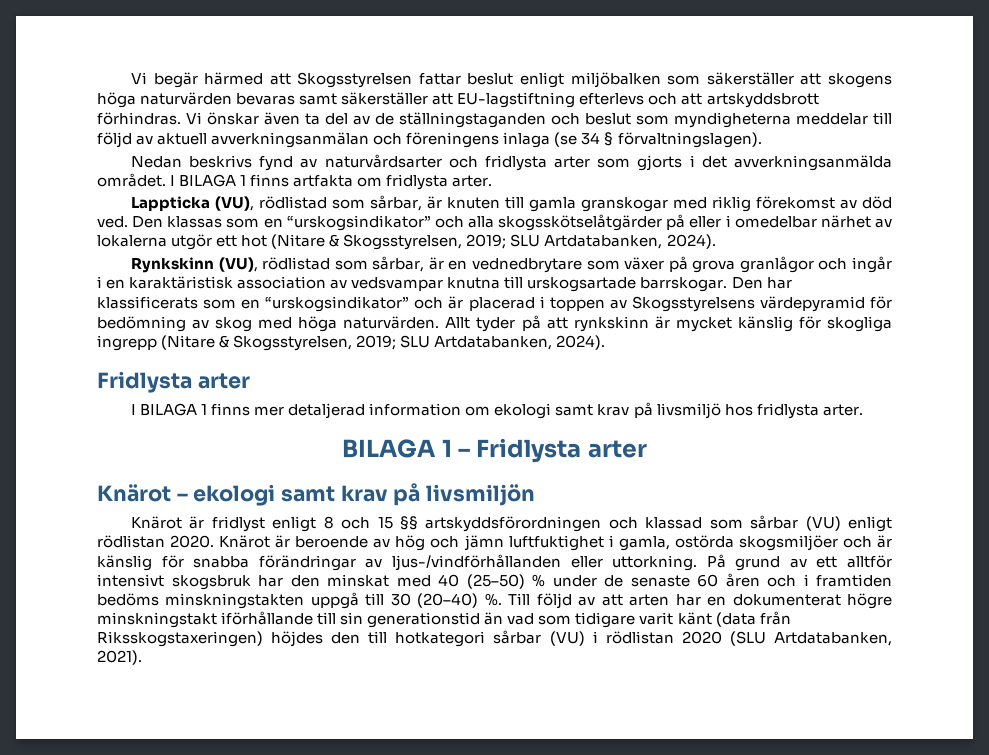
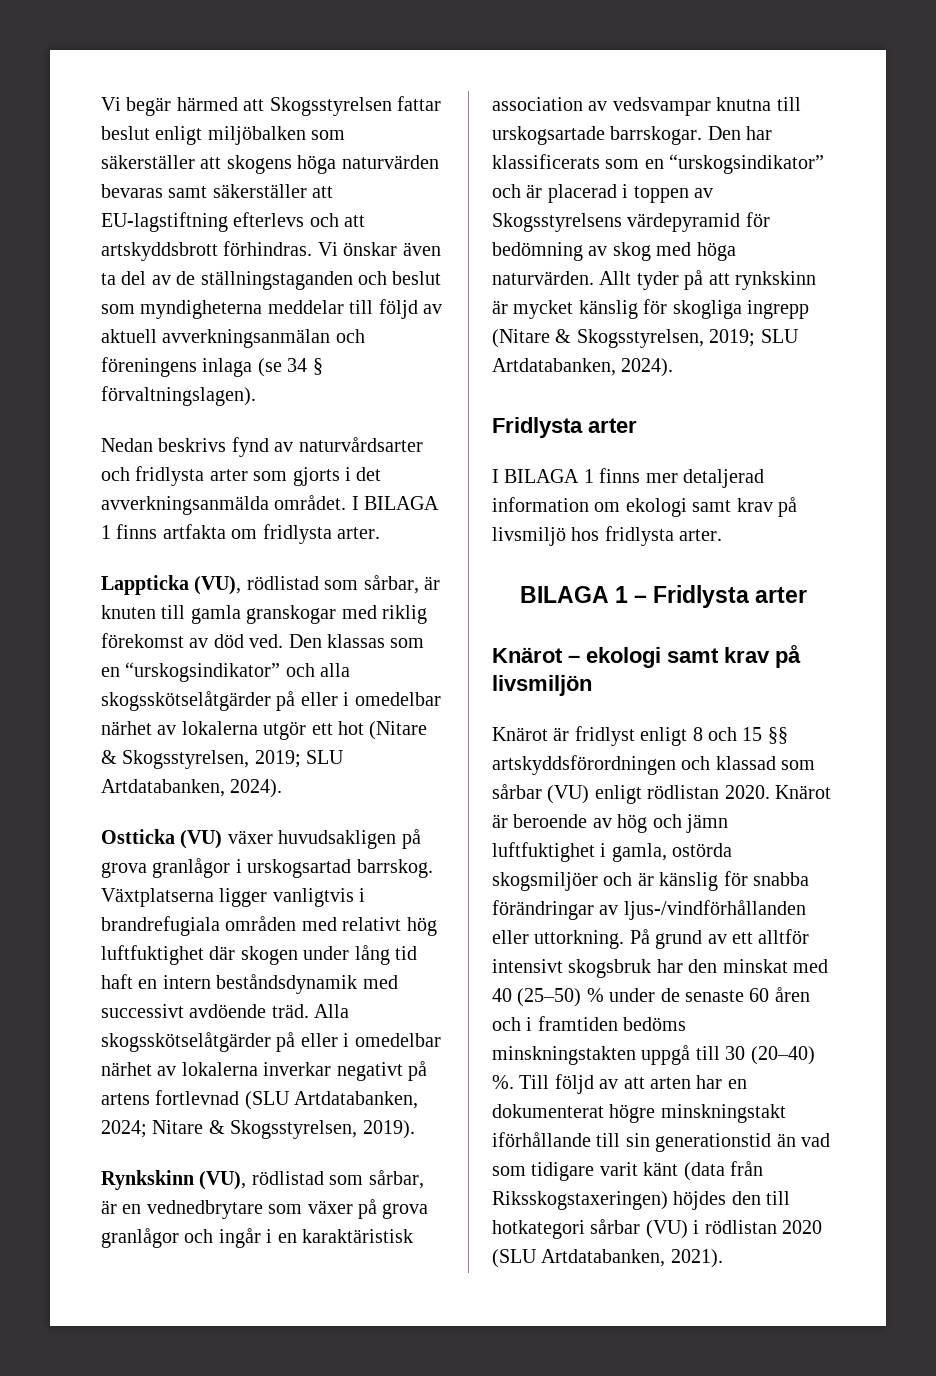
(716, 241) none -> [101,829,421,849] [101,858,433,878] [101,888,366,907] [101,916,437,936] [101,945,417,965] [101,974,398,994] [101,1004,350,1018] [101,1032,441,1052] [101,1061,427,1081] [101,1090,419,1110] [101,1120,415,1139] // Ostticka (VU) växer huvudsakligen på grova granlågor i urskogsartad barrskog. Växtplatserna ligger vanligtvis i brandrefugiala områden med relativt hög luftfuktighet där skogen under lång tid haft en intern beståndsdynamik med successivt avdöende träd. Alla skogsskötselåtgärder på eller i omedelbar närhet av lokalerna inverkar negativt på artens fortlevnad (SLU Artdatabanken, 2024; Nitare & Skogsstyrelsen, 2019).

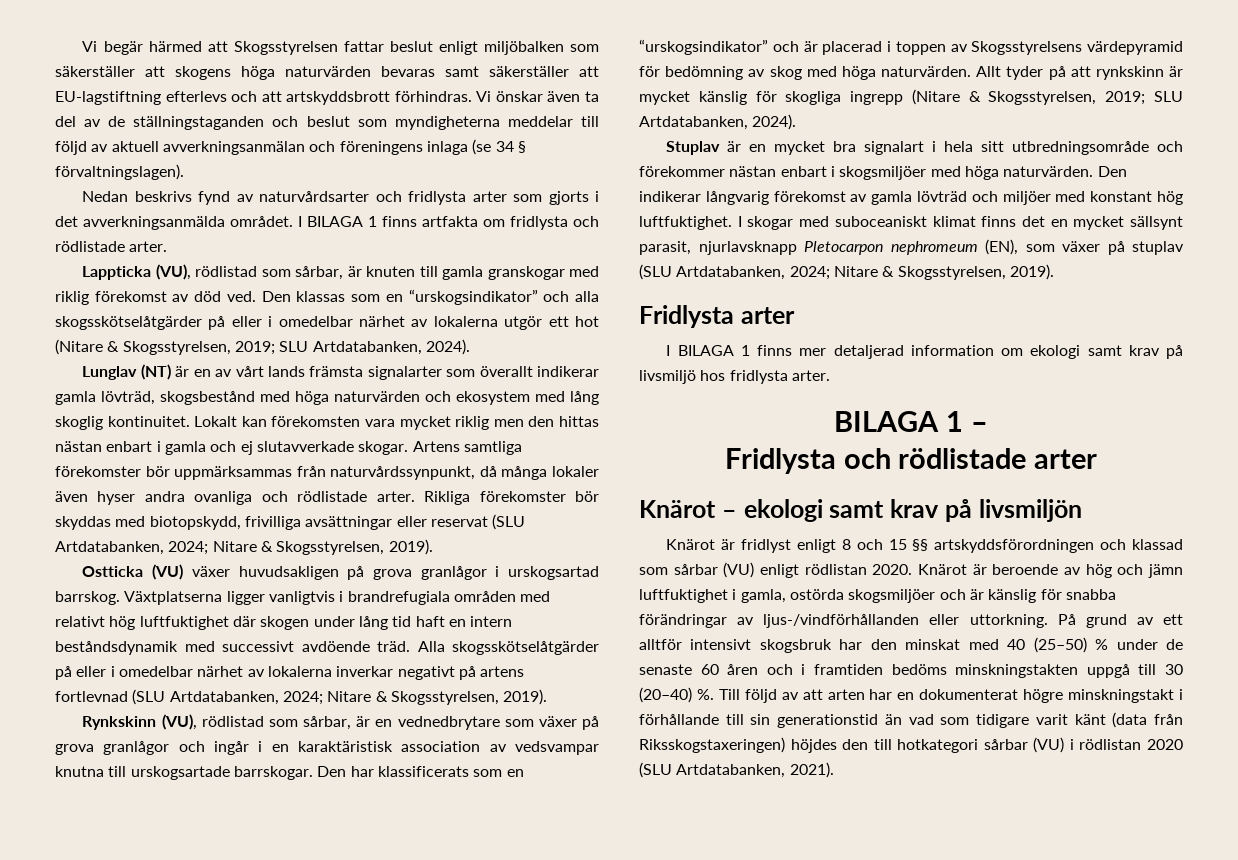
(332, 534) none -> [573,216,599,227] [55,241,125,252] och rödlistade
(283, 788) none -> [82,364,599,380] [55,391,599,405] [55,416,600,430] [55,441,522,455] [55,466,599,480] [55,491,600,505] [55,514,526,530] [55,539,433,555] // Lunglav (NT) är en av vårt lands främsta signalarter som överallt indikerar gamla lövträd, skogsbestånd med höga naturvärden och ekosystem med lång skoglig kontinuitet. Lokalt kan förekomsten vara mycket riklig men den hittas nästan enbart i gamla och ej slutavverkade skogar. Artens samtliga förekomster bör uppmärksammas från naturvårdssynpunkt, då många lokaler även hyser andra ovanliga och rödlistade arter. Rikliga förekomster bör skyddas med biotopskydd, frivilliga avsättningar eller reservat (SLU Artdatabanken, 2024; Nitare & Skogsstyrelsen, 2019).
(674, 367) none -> [666,141,1183,155] [639,166,1127,180] [639,191,1183,205] [639,216,1183,230] [639,239,1184,255] [639,264,1054,280] // Stuplav är en mycket bra signalart i hela sitt utbredningsområde och förekommer nästan enbart i skogsmiljöer med höga naturvärden. Den indikerar långvarig förekomst av gamla lövträd och miljöer med konstant hög luftfuktighet. I skogar med suboceaniskt klimat finns det en mycket sällsynt parasit, njurlavsknapp Pletocarpon nephromeum (EN), som växer på stuplav (SLU Artdatabanken, 2024; Nitare & Skogsstyrelsen, 2019).
[653,585,750,608] Fridlysta -> [724,448,1027,474] // Fridlysta och rödlistade
[492,1132,591,1147] iförhållande -> [1179,689,1183,700] [639,714,719,725] i förhållande

